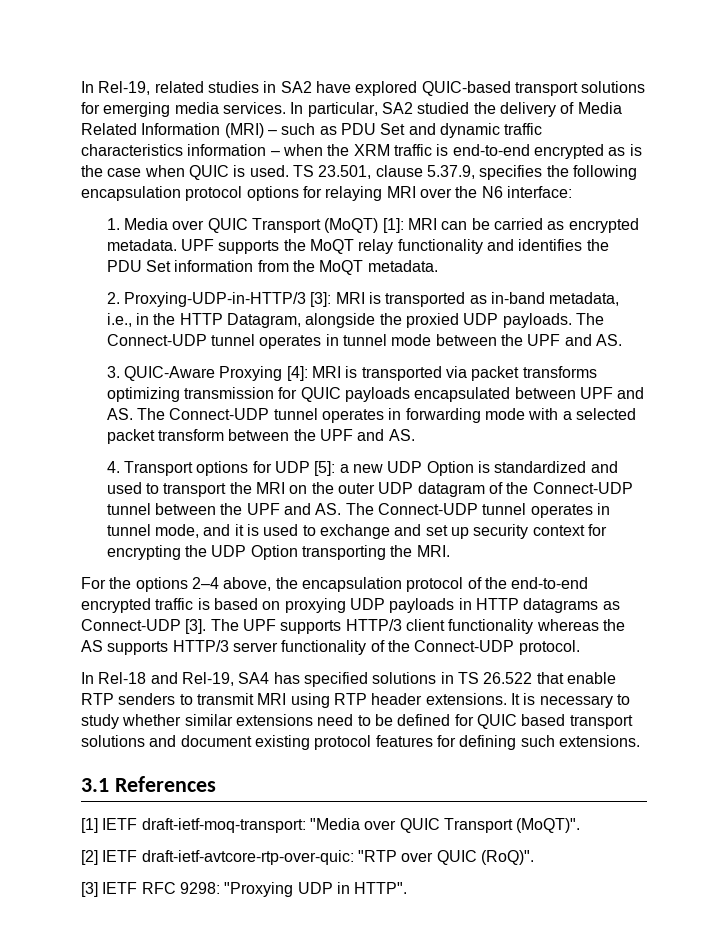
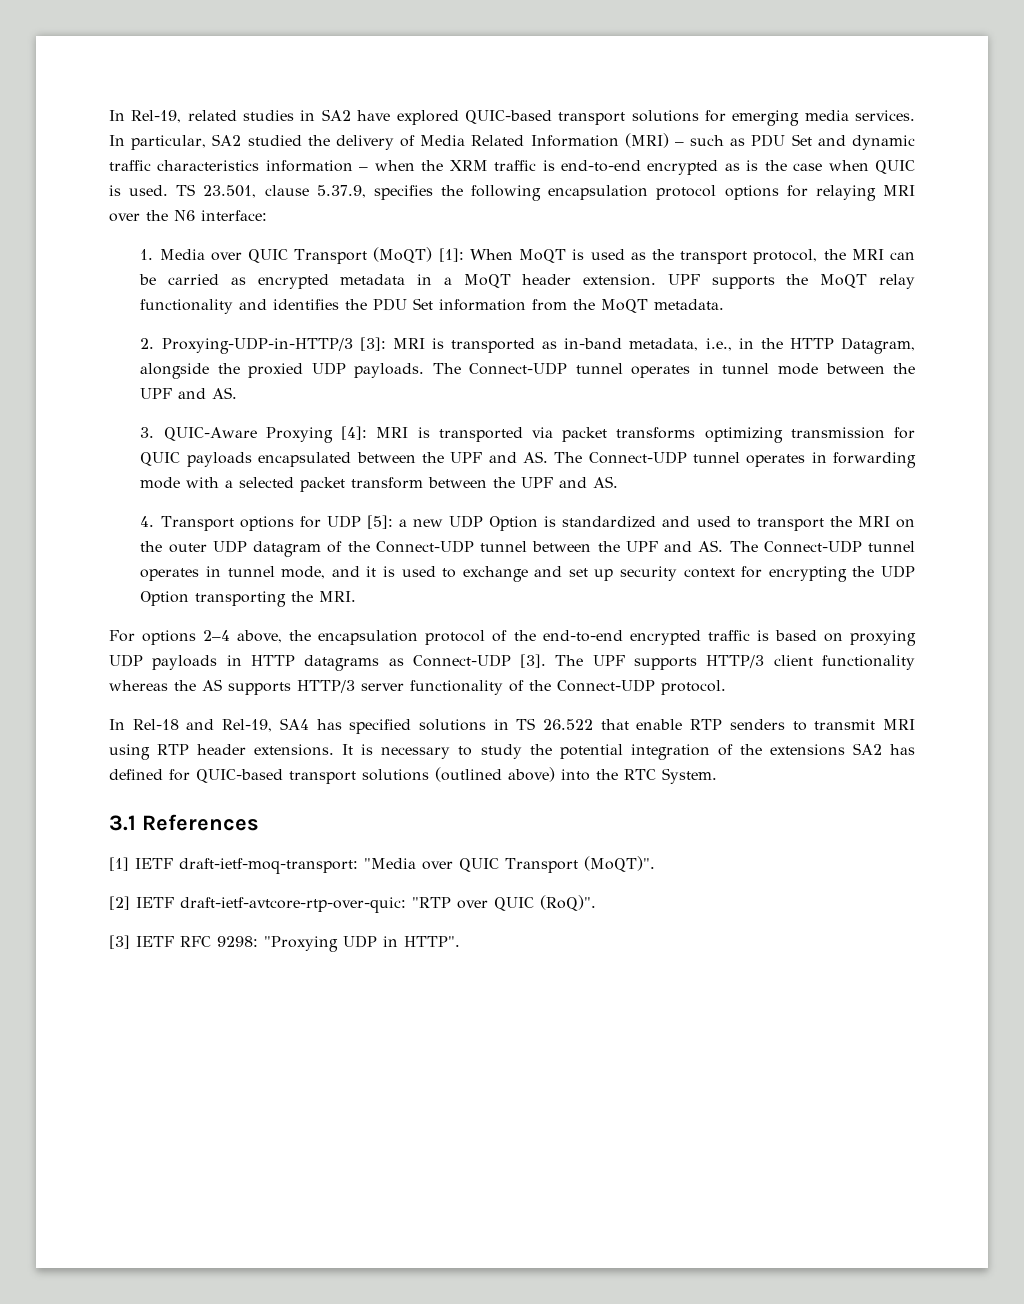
(404, 225) none -> [469,249,846,264] When MoQT is used as the transport protocol, the
[106,239,177,251] metadata. -> [340,274,657,288] metadata in a MoQT header extension.
(576, 393) none -> [421,452,444,463] the
[109,577,132,589] the -> (135, 636) none
[122,714,633,729] [81,735,640,750] whether similar extensions need to be defined for QUIC based transport solutions and document existing protocol features for defining such extensions. -> [529,743,915,760] [109,767,717,784] the potential integration of the extensions SA2 has defined for QUIC-based transport solutions (outlined above) into the RTC System.

